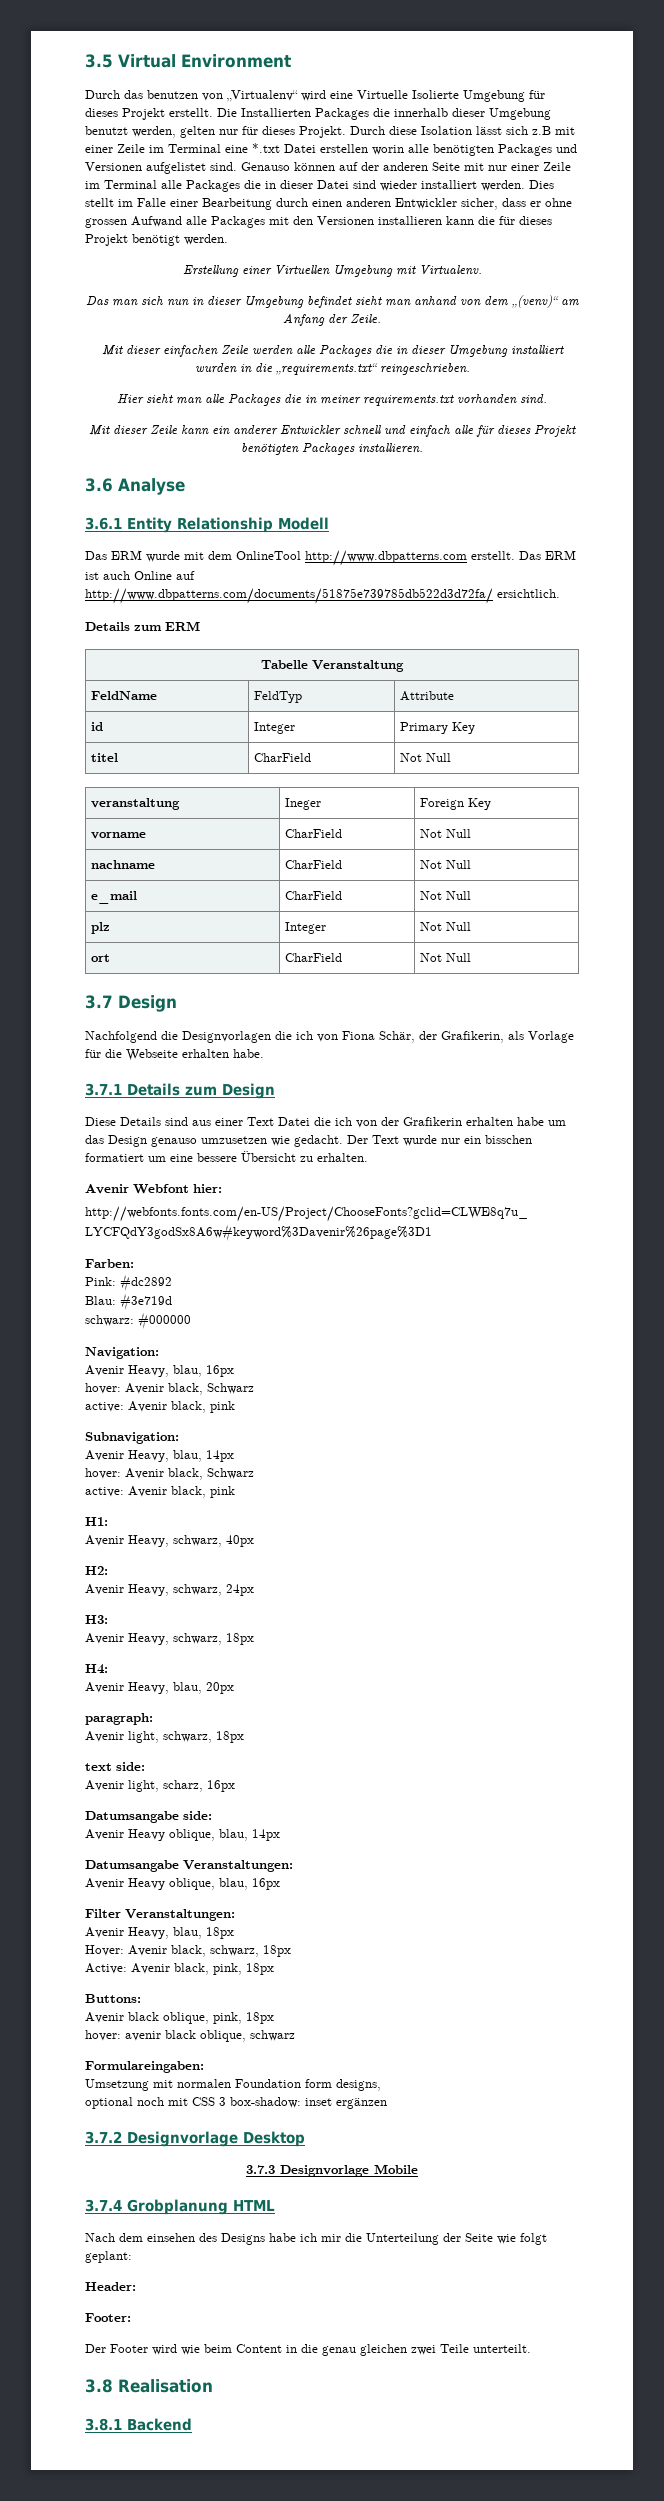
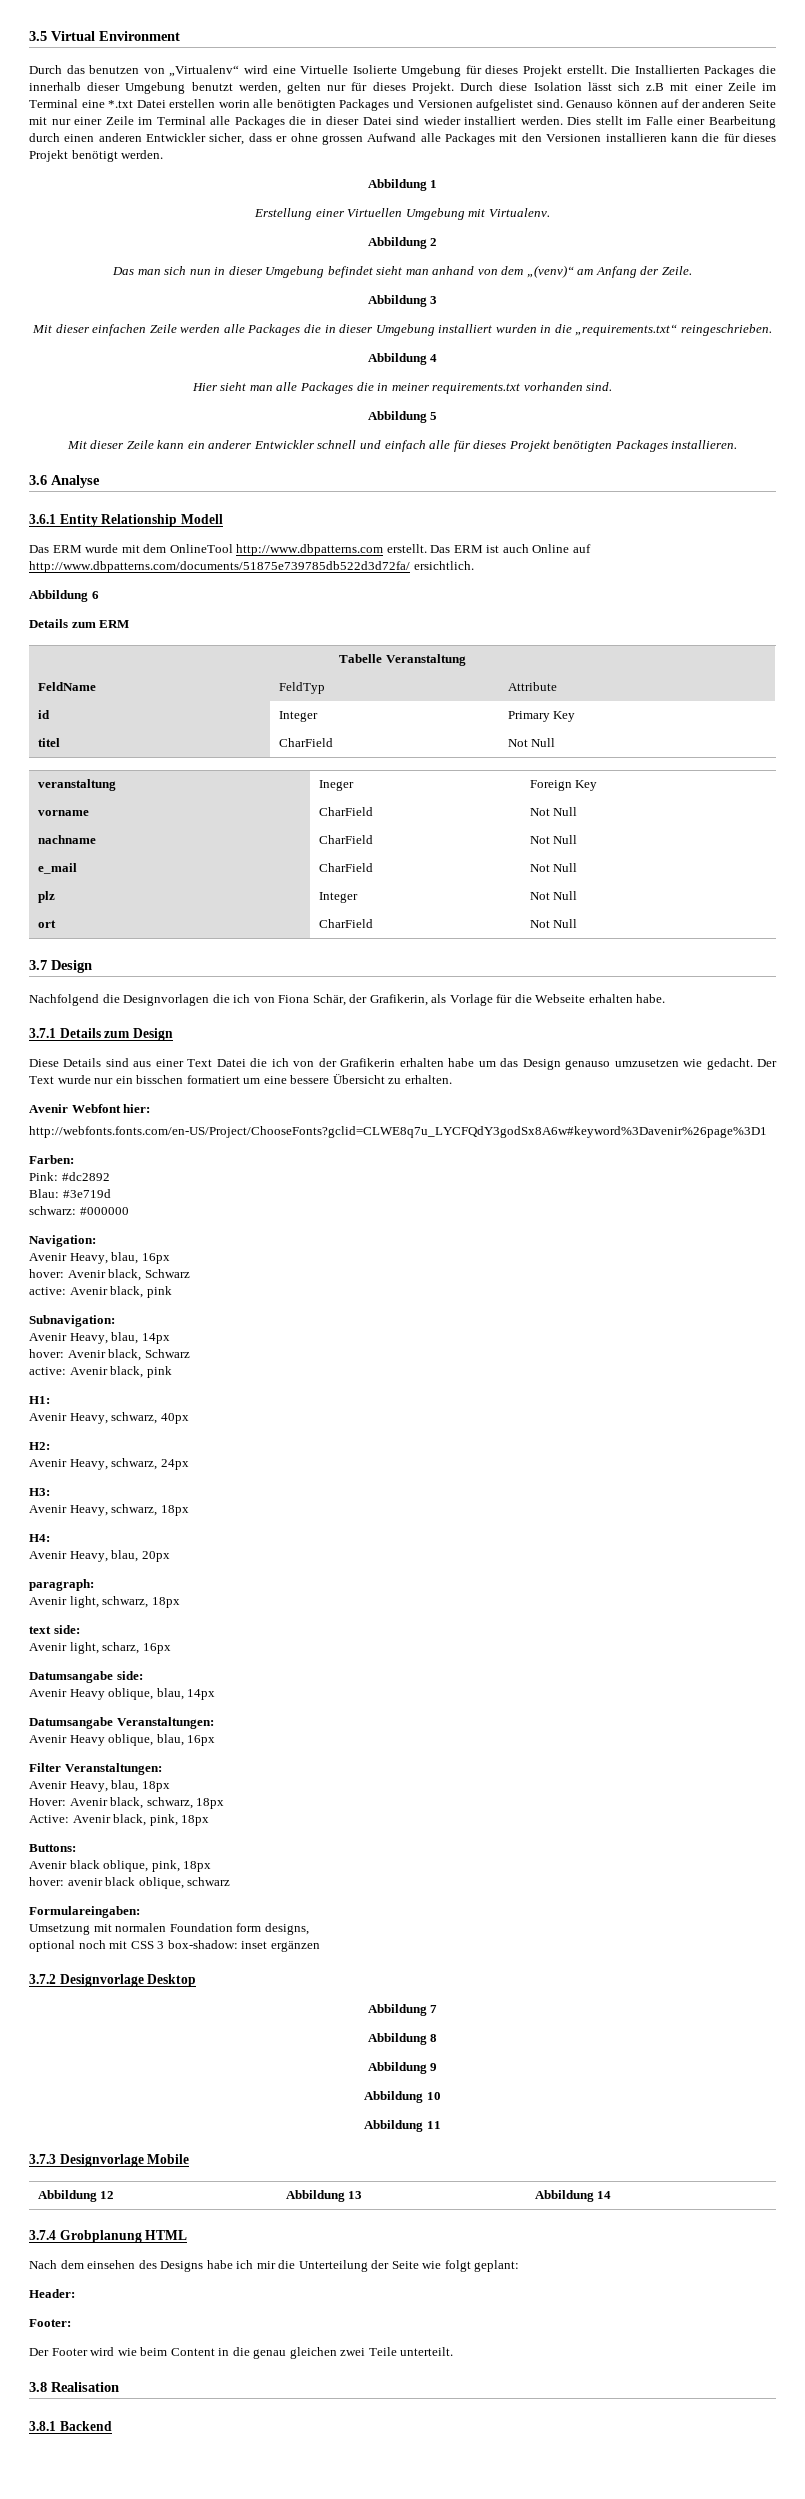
(228, 239) none -> [367,179,438,191] // Abbildung 1
(482, 270) none -> [367,237,438,249] // Abbildung 2
(381, 318) none -> [367,295,438,307] // Abbildung 3
(470, 369) none -> [367,353,438,365] // Abbildung 4
(547, 399) none -> [367,411,438,423] // Abbildung 5
(560, 593) none -> [29,590,99,602] // Abbildung 6
[246,2164,418,2177] 3.7.3 Designvorlage Mobile -> [367,2004,438,2016] [367,2033,438,2045] [367,2062,438,2074] [364,2091,441,2103] [364,2120,441,2132] [29,2154,190,2167] [37,2190,115,2202] [285,2190,363,2202] [534,2190,612,2202] Abbildung 7 // Abbildung 8 // Abbildung 9 // Abbildung 10 // Abbildung 11 // 3.7.3 Designvorlage Mobile // Abbildung 12 | Abbildung 13 | Abbildung 14

